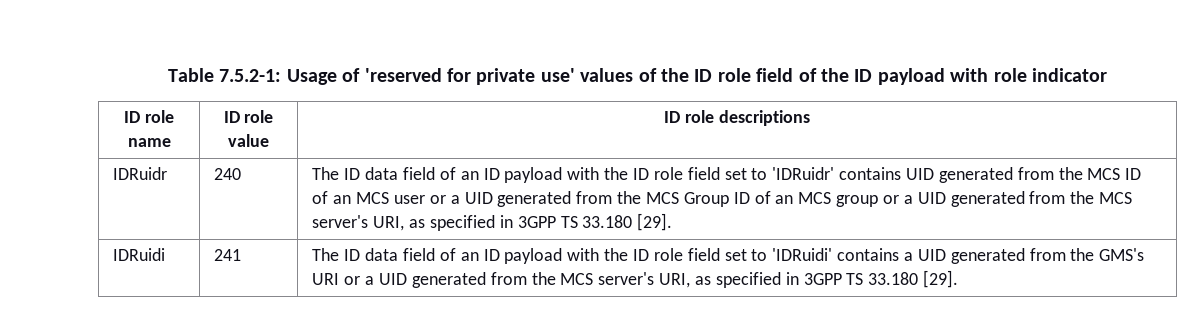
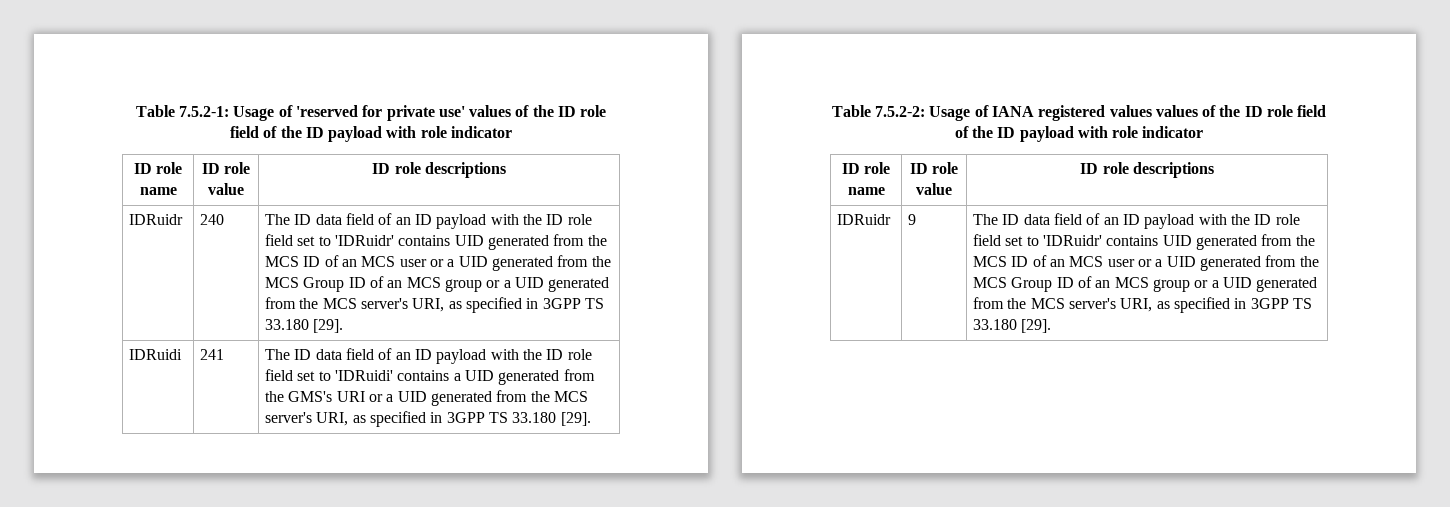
(959, 279) none -> [831,105,1327,121] [954,126,1204,142] [841,162,891,174] [847,187,885,195] [909,162,959,174] [916,183,952,195] [1080,162,1214,178] [836,214,891,225] [907,214,916,225] [972,213,1300,229] [972,234,1315,250] [972,255,1319,271] [972,276,1318,292] [972,297,1312,313] [972,319,1052,333] // Table 7.5.2-2: Usage of IANA registered values values of the ID role field of the ID payload with role indicator // ID role name | ID role value | ID role descriptions // IDRuidr | 9 | The ID data field of an ID payload with the ID role field set to 'IDRuidr' contains UID generated from the MCS ID of an MCS user or a UID generated from the MCS Group ID of an MCS group or a UID generated from the MCS server's URI, as specified in 3GPP TS 33.180 [29].

